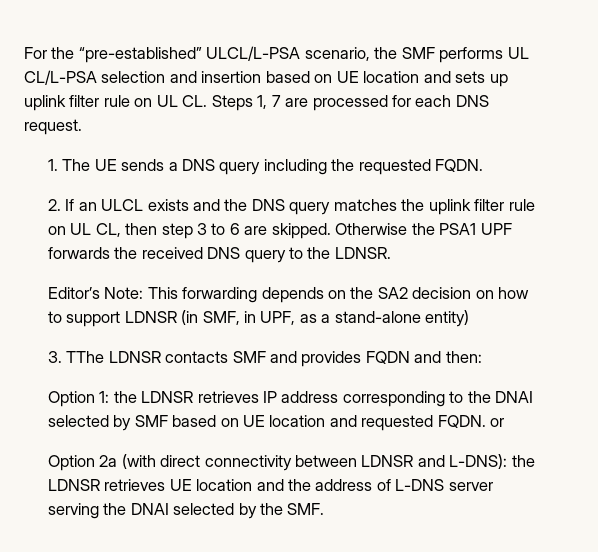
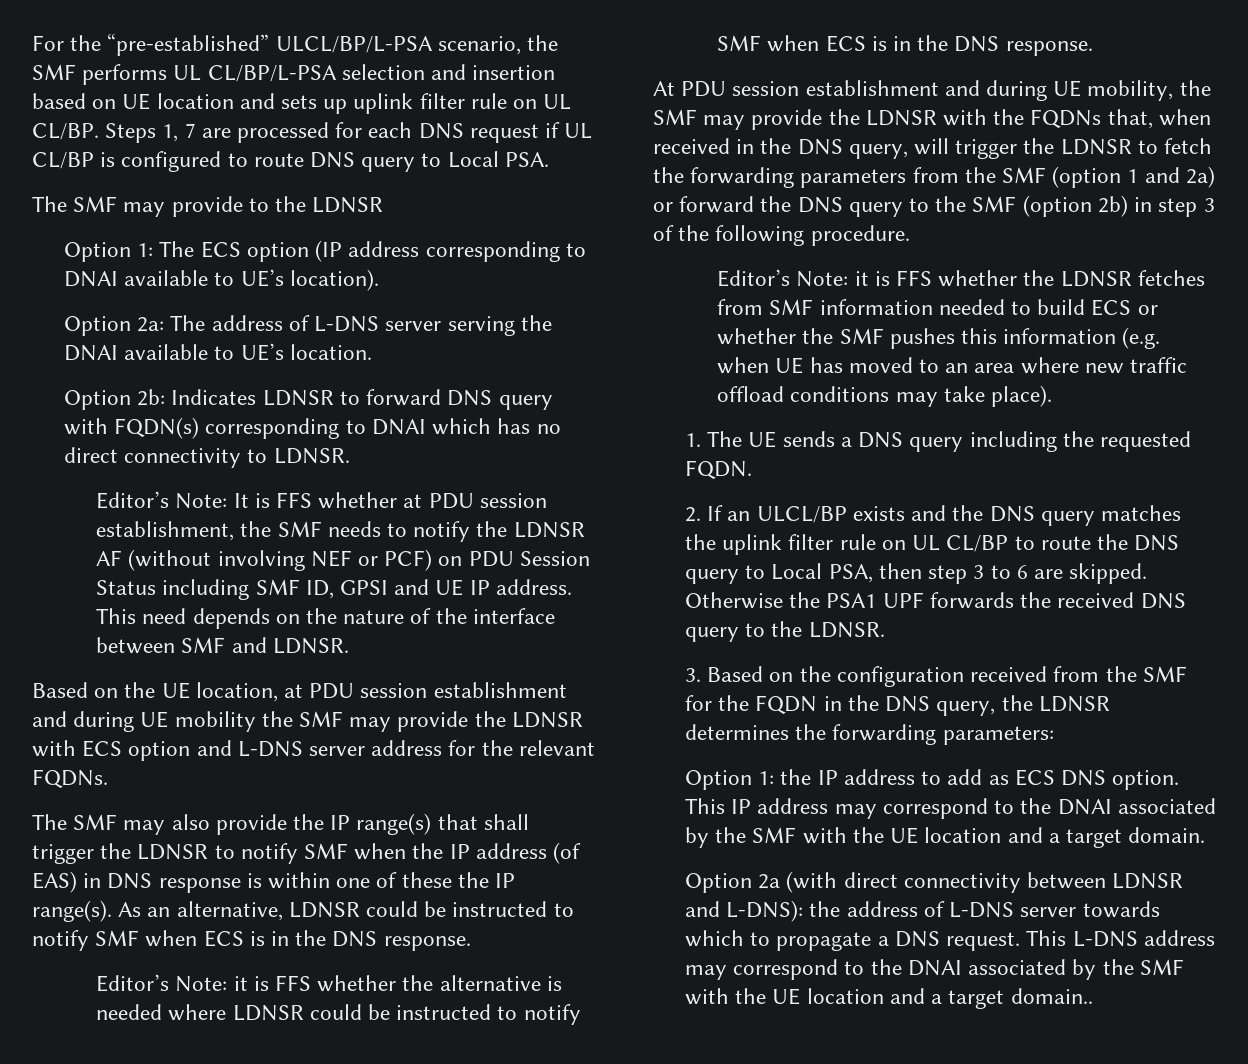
[206,46,301,61] ULCL/L-PSA -> [275,36,433,53] ULCL/BP/L-PSA
[24,70,97,85] CL/L-PSA -> [207,65,337,82] CL/BP/L-PSA
[182,95,208,107] CL. -> [32,123,99,140] CL/BP.
[24,119,82,135] request. -> [469,122,593,143] [32,151,549,172] [32,196,384,217] [64,240,586,262] [64,269,379,291] [64,315,552,336] [64,343,372,361] [64,389,553,410] [64,417,561,439] [64,447,350,468] [96,491,547,509] [96,521,585,542] [96,549,590,571] [96,579,572,600] [96,608,555,629] [96,637,349,654] [32,682,567,702] [32,711,583,732] [32,740,595,761] [32,769,108,788] [32,813,529,835] [32,842,582,864] [32,871,516,893] [32,900,574,922] [32,930,471,951] [96,974,562,992] [96,1004,581,1025] [717,35,1093,56] [653,80,1211,101] [653,109,1211,130] [653,138,1213,159] [653,166,1215,188] [653,195,1215,217] [653,225,910,246] [717,269,1205,287] [717,299,1158,316] [717,327,1161,349] [717,357,1187,374] [717,385,1052,407] request if UL CL/BP is configured to route DNS query to Local PSA. // The SMF may provide to the LDNSR // Option 1: The ECS option (IP address corresponding to DNAI available to UE’s location). // Option 2a: The address of L-DNS server serving the DNAI available to UE’s location. // Option 2b: Indicates LDNSR to forward DNS query with FQDN(s) corresponding to DNAI which has no direct connectivity to LDNSR. // Editor’s Note: It is FFS whether at PDU session establishment, the SMF needs to notify the LDNSR AF (without involving NEF or PCF) on PDU Session Status including SMF ID, GPSI and UE IP address. This need depends on the nature of the interface between SMF and LDNSR. // Based on the UE location, at PDU session establishment and during UE mobility the SMF may provide the LDNSR with ECS option and L-DNS server address for the relevant FQDNs. // The SMF may also provide the IP range(s) that shall trigger the LDNSR to notify SMF when the IP address (of EAS) in DNS response is within one of these the IP range(s). As an alternative, LDNSR could be instructed to notify SMF when ECS is in the DNS response. // Editor’s Note: it is FFS whether the alternative is needed where LDNSR could be instructed to notify SMF when ECS is in the DNS response. // At PDU session establishment and during UE mobility, the SMF may provide the LDNSR with the FQDNs that, when received in the DNS query, will trigger the LDNSR to fetch the forwarding parameters from the SMF (option 1 and 2a) or forward the DNS query to the SMF (option 2b) in step 3 of the following procedure. // Editor’s Note: it is FFS whether the LDNSR fetches from SMF information needed to build ECS or whether the SMF pushes this information (e.g. when UE has moved to an area where new traffic offload conditions may take place).
[101,199,144,211] ULCL -> [756,506,847,523] ULCL/BP
[95,223,121,237] CL, -> [946,534,1180,552] [685,563,873,584] CL/BP to route the DNS query to Local PSA,
[47,287,530,303] [47,310,470,327] [47,351,482,367] [47,391,534,407] [47,415,505,431] Editor’s Note: This forwarding depends on the SA2 decision on how to support LDNSR (in SMF, in UPF, as a stand-alone entity) // 3. TThe LDNSR contacts SMF and provides FQDN and then: // Option 1: the LDNSR retrieves IP address corresponding to the DNAI selected by SMF based on UE location and requested FQDN. or -> [685,666,1187,687] [685,695,1110,716] [685,724,1054,745] [685,769,1180,790] [685,798,1216,819] [685,827,1206,848] 3. Based on the configuration received from the SMF for the FQDN in the DNS query, the LDNSR determines the forwarding parameters: // Option 1: the IP address to add as ECS DNS option. This IP address may correspond to the DNAI associated by the SMF with the UE location and a target domain.
[47,479,493,491] [47,503,325,519] LDNSR retrieves UE location and the address of L-DNS server serving the DNAI selected by the SMF. -> [846,901,1160,918] [685,930,1215,951] [685,959,1184,980] [685,988,1093,1009] address of L-DNS server towards which to propagate a DNS request. This L-DNS address may correspond to the DNAI associated by the SMF with the UE location and a target domain..

